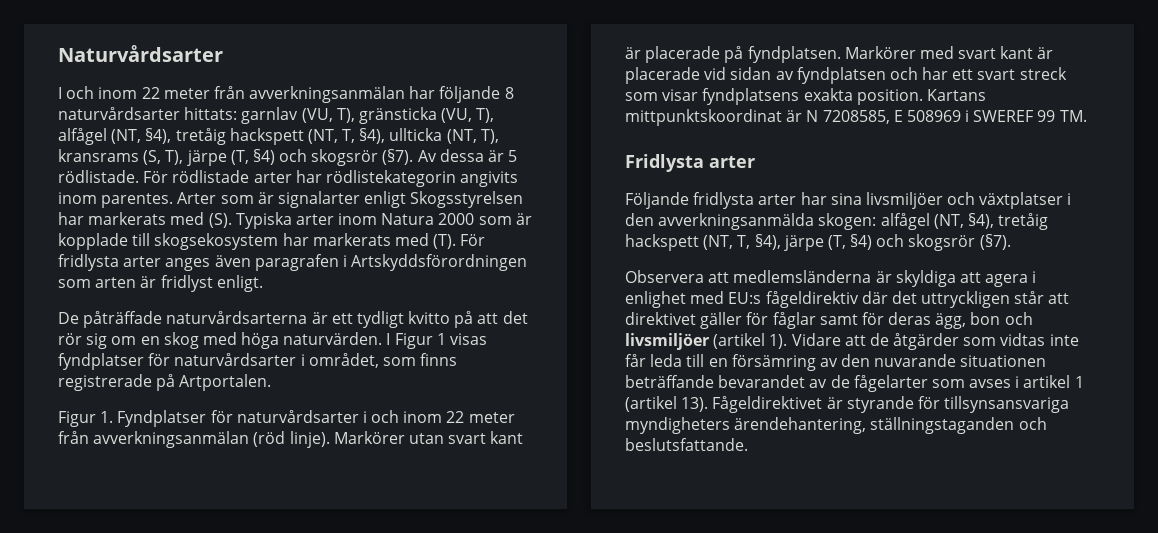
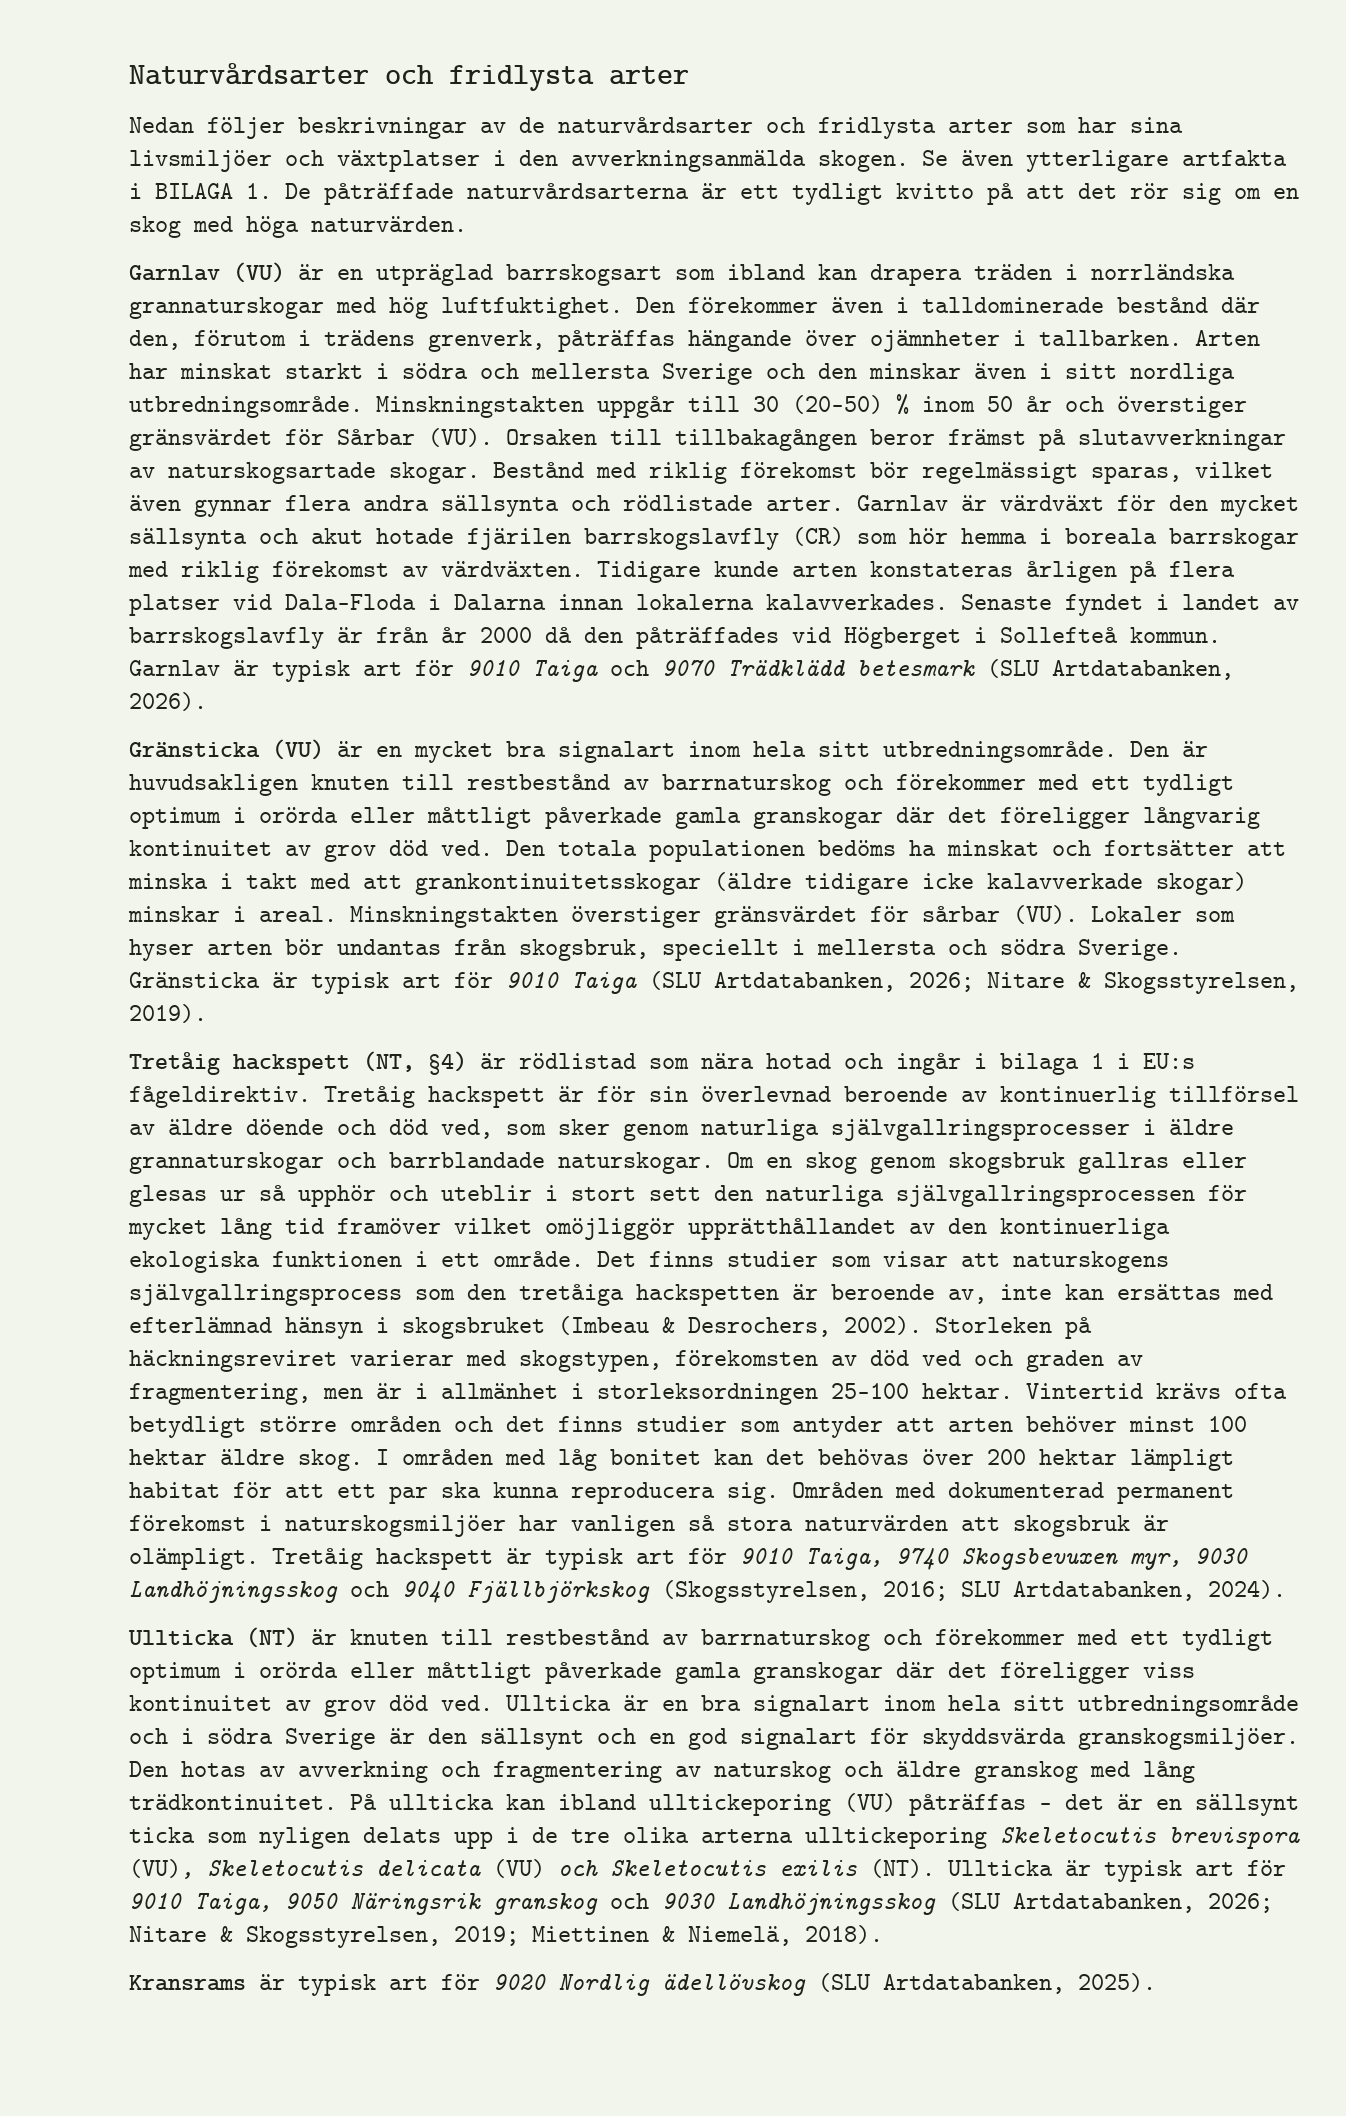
[58,86,514,103] [58,107,495,124] [58,128,499,145] [58,149,518,166] [58,170,519,187] [58,191,524,208] [58,212,532,229] [58,233,486,250] [58,254,528,271] [58,275,263,292] // I och inom 22 meter från avverkningsanmälan har följande 8 naturvårdsarter hittats: garnlav (VU, T), gränsticka (VU, T), alfågel (NT, §4), tretåig hackspett (NT, T, §4), ullticka (NT, T), kransrams (S, T), järpe (T, §4) och skogsrör (§7). Av dessa är 5 rödlistade. För rödlistade arter har rödlistekategorin angivits inom parentes. Arter som är signalarter enligt Skogsstyrelsen har markerats med (S). Typiska arter inom Natura 2000 som är kopplade till skogsekosystem har markerats med (T). För fridlysta arter anges även paragrafen i Artskyddsförordningen som arten är fridlyst enligt. // -> [385,65,689,91] [129,117,1183,139] [129,150,1287,172] [129,183,272,199] och fridlysta arter // Nedan följer beskrivningar av de naturvårdsarter och fridlysta arter som har sina livsmiljöer och växtplatser i den avverkningsanmälda skogen. Se även ytterligare artfakta i BILAGA 1.
[386,333,488,349] [58,353,458,370] [58,374,272,391] [58,410,515,427] [58,431,524,448] [625,46,1054,63] [625,67,1067,84] [625,88,986,105] [625,109,1087,126] [625,154,755,172] [625,192,1072,209] [625,213,1049,230] [625,234,1011,251] [625,270,1037,287] [625,291,1070,308] [625,312,1033,329] [625,333,1079,350] [625,354,1047,371] [625,375,1084,392] [625,396,1070,413] [625,417,1047,434] [625,438,748,451] I Figur 1 visas fyndplatser för naturvårdsarter i området, som finns registrerade på Artportalen. // Figur 1. Fyndplatser för naturvårdsarter i och inom 22 meter från avverkningsanmälan (röd linje). Markörer utan svart kant är placerade på fyndplatsen. Markörer med svart kant är placerade vid sidan av fyndplatsen och har ett svart streck som visar fyndplatsens exakta position. Kartans mittpunktskoordinat är N 7208585, E 508969 i SWEREF 99 TM. // Fridlysta arter // Följande fridlysta arter har sina livsmiljöer och växtplatser i den avverkningsanmälda skogen: alfågel (NT, §4), tretåig hackspett (NT, T, §4), järpe (T, §4) och skogsrör (§7). // Observera att medlemsländerna är skyldiga att agera i enlighet med EU:s fågeldirektiv där det uttryckligen står att direktivet gäller för fåglar samt för deras ägg, bon och livsmiljöer (artikel 1). Vidare att de åtgärder som vidtas inte får leda till en försämring av den nuvarande situationen beträffande bevarandet av de fågelarter som avses i artikel 1 (artikel 13). Fågeldirektivet är styrande för tillsynsansvariga myndigheters ärendehantering, ställningstaganden och beslutsfattande. -> [129,262,1235,286] [129,297,1260,319] [129,330,1260,352] [129,363,1235,385] [129,394,1247,418] [129,428,1286,451] [129,462,1273,484] [129,495,1299,517] [129,527,1299,550] [128,561,1235,583] [129,594,1299,616] [129,627,1221,649] [129,659,1234,682] [129,692,207,711] [129,739,1208,763] [129,774,1234,796] [129,807,1260,829] [129,840,1286,862] [128,872,1247,895] [128,905,1235,928] [129,939,1182,961] [129,971,1299,994] [129,1004,207,1023] [129,1051,1195,1075] [129,1086,1299,1108] [129,1119,1234,1141] [129,1152,1247,1174] [129,1185,1247,1207] [128,1218,1170,1240] [129,1251,1169,1273] [129,1284,1273,1306] [129,1316,1092,1339] [129,1350,1143,1372] [129,1383,1287,1405] [129,1416,1247,1438] [129,1449,1234,1471] [129,1482,1234,1504] [129,1515,1169,1537] [129,1548,1248,1570] [129,1580,1286,1603] [128,1627,1273,1651] [129,1662,1195,1684] [129,1695,1299,1717] [129,1728,1299,1750] [129,1761,1195,1783] [129,1793,1299,1816] [129,1827,1300,1849] [129,1859,1286,1882] [129,1892,1273,1915] [129,1925,883,1948] [129,1973,1156,1996] // Garnlav (VU) är en utpräglad barrskogsart som ibland kan drapera träden i norrländska grannaturskogar med hög luftfuktighet. Den förekommer även i talldominerade bestånd där den, förutom i trädens grenverk, påträffas hängande över ojämnheter i tallbarken. Arten har minskat starkt i södra och mellersta Sverige och den minskar även i sitt nordliga utbredningsområde. Minskningstakten uppgår till 30 (20–50) % inom 50 år och överstiger gränsvärdet för Sårbar (VU). Orsaken till tillbakagången beror främst på slutavverkningar av naturskogsartade skogar. Bestånd med riklig förekomst bör regelmässigt sparas, vilket även gynnar flera andra sällsynta och rödlistade arter. Garnlav är värdväxt för den mycket sällsynta och akut hotade fjärilen barrskogslavfly (CR) som hör hemma i boreala barrskogar med riklig förekomst av värdväxten. Tidigare kunde arten konstateras årligen på flera platser vid Dala-Floda i Dalarna innan lokalerna kalavverkades. Senaste fyndet i landet av barrskogslavfly är från år 2000 då den påträffades vid Högberget i Sollefteå kommun. Garnlav är typisk art för 9010 Taiga och 9070 Trädklädd betesmark (SLU Artdatabanken, 2026). // Gränsticka (VU) är en mycket bra signalart inom hela sitt utbredningsområde. Den är huvudsakligen knuten till restbestånd av barrnaturskog och förekommer med ett tydligt optimum i orörda eller måttligt påverkade gamla granskogar där det föreligger långvarig kontinuitet av grov död ved. Den totala populationen bedöms ha minskat och fortsätter att minska i takt med att grankontinuitetsskogar (äldre tidigare icke kalavverkade skogar) minskar i areal. Minskningstakten överstiger gränsvärdet för sårbar (VU). Lokaler som hyser arten bör undantas från skogsbruk, speciellt i mellersta och södra Sverige. Gränsticka är typisk art för 9010 Taiga (SLU Artdatabanken, 2026; Nitare & Skogsstyrelsen, 2019). // Tretåig hackspett (NT, §4) är rödlistad som nära hotad och ingår i bilaga 1 i EU:s fågeldirektiv. Tretåig hackspett är för sin överlevnad beroende av kontinuerlig tillförsel av äldre döende och död ved, som sker genom naturliga självgallringsprocesser i äldre grannaturskogar och barrblandade naturskogar. Om en skog genom skogsbruk gallras eller glesas ur så upphör och uteblir i stort sett den naturliga självgallringsprocessen för mycket lång tid framöver vilket omöjliggör upprätthållandet av den kontinuerliga ekologiska funktionen i ett område. Det finns studier som visar att naturskogens självgallringsprocess som den tretåiga hackspetten är beroende av, inte kan ersättas med efterlämnad hänsyn i skogsbruket (Imbeau & Desrochers, 2002). Storleken på häckningsreviret varierar med skogstypen, förekomsten av död ved och graden av fragmentering, men är i allmänhet i storleksordningen 25–100 hektar. Vintertid krävs ofta betydligt större områden och det finns studier som antyder att arten behöver minst 100 hektar äldre skog. I områden med låg bonitet kan det behövas över 200 hektar lämpligt habitat för att ett par ska kunna reproducera sig. Områden med dokumenterad permanent förekomst i naturskogsmiljöer har vanligen så stora naturvärden att skogsbruk är olämpligt. Tretåig hackspett är typisk art för 9010 Taiga, 9740 Skogsbevuxen myr, 9030 Landhöjningsskog och 9040 Fjällbjörkskog (Skogsstyrelsen, 2016; SLU Artdatabanken, 2024). // Ullticka (NT) är knuten till restbestånd av barrnaturskog och förekommer med ett tydligt optimum i orörda eller måttligt påverkade gamla granskogar där det föreligger viss kontinuitet av grov död ved. Ullticka är en bra signalart inom hela sitt utbredningsområde och i södra Sverige är den sällsynt och en god signalart för skyddsvärda granskogsmiljöer. Den hotas av avverkning och fragmentering av naturskog och äldre granskog med lång trädkontinuitet. På ullticka kan ibland ulltickeporing (VU) påträffas - det är en sällsynt ticka som nyligen delats upp i de tre olika arterna ulltickeporing Skeletocutis brevispora (VU), Skeletocutis delicata (VU) och Skeletocutis exilis (NT). Ullticka är typisk art för 9010 Taiga, 9050 Näringsrik granskog och 9030 Landhöjningsskog (SLU Artdatabanken, 2026; Nitare & Skogsstyrelsen, 2019; Miettinen & Niemelä, 2018). // Kransrams är typisk art för 9020 Nordlig ädellövskog (SLU Artdatabanken, 2025).

